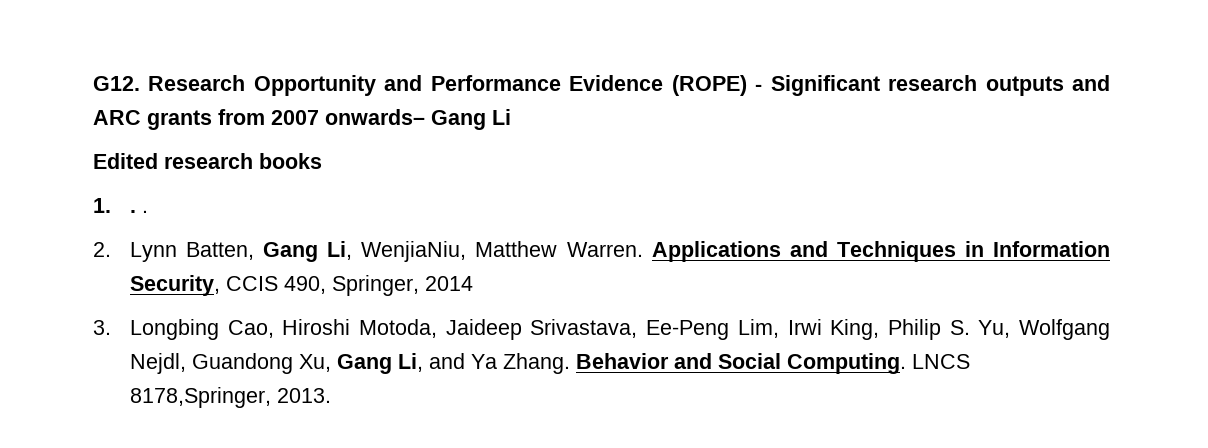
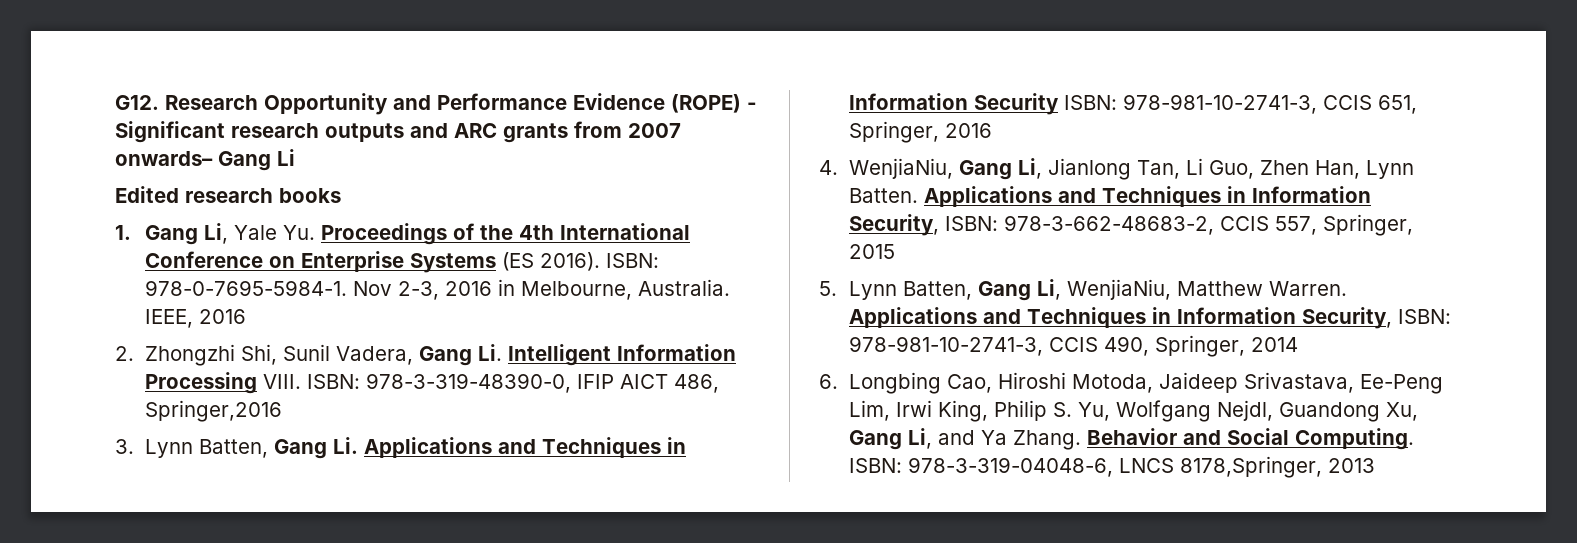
[130,210,149,213] [93,242,111,257] . . // 2. -> [145,223,691,245] [145,251,660,273] [145,279,731,300] [145,309,247,328] [115,344,737,366] [145,372,720,394] [145,400,283,422] [115,437,687,459] [849,93,1418,115] [849,121,993,143] [819,158,1415,180] [849,186,1372,207] [849,214,1414,236] [849,244,896,259] [819,281,837,296] Gang Li, Yale Yu. Proceedings of the 4th International Conference on Enterprise Systems (ES 2016). ISBN: 978-0-7695-5984-1. Nov 2-3, 2016 in Melbourne, Australia. IEEE, 2016 // 2. Zhongzhi Shi, Sunil Vadera, Gang Li. Intelligent Information Processing VIII. ISBN: 978-3-319-48390-0, IFIP AICT 486, Springer,2016 // 3. Lynn Batten, Gang Li. Applications and Techniques in Information Security ISBN: 978-981-10-2741-3, CCIS 651, Springer, 2016 // 4. WenjiaNiu, Gang Li, Jianlong Tan, Li Guo, Zhen Han, Lynn Batten. Applications and Techniques in Information Security, ISBN: 978-3-662-48683-2, CCIS 557, Springer, 2015 // 5.
(221, 285) none -> [1398,309,1452,324] [849,336,1044,356] ISBN: 978-981-10-2741-3,
[93,320,111,335] 3. -> [819,374,838,389] 6.
(907, 363) none -> [849,457,1114,477] ISBN: 978-3-319-04048-6,
[277,388,332,403] 2013. -> [1328,458,1376,473] 2013

